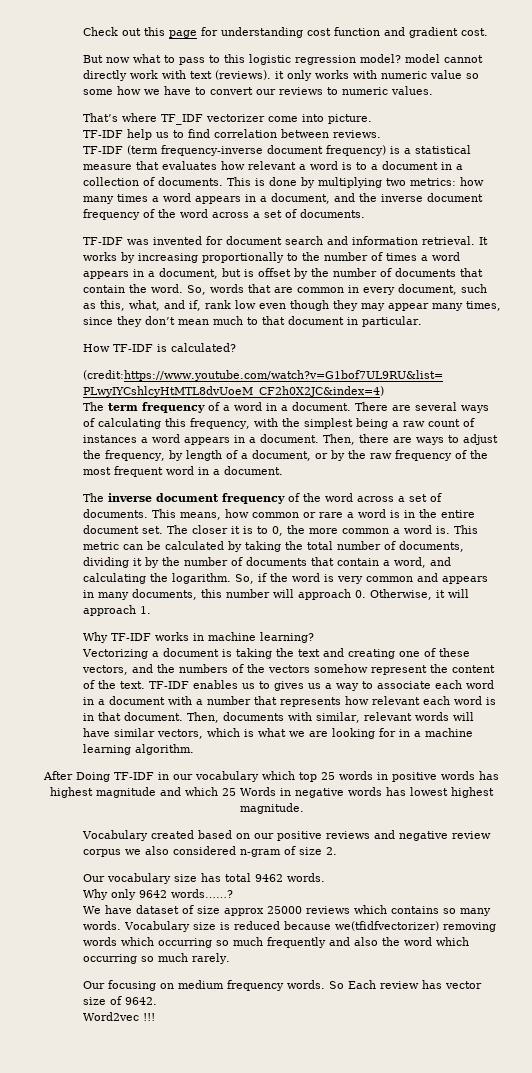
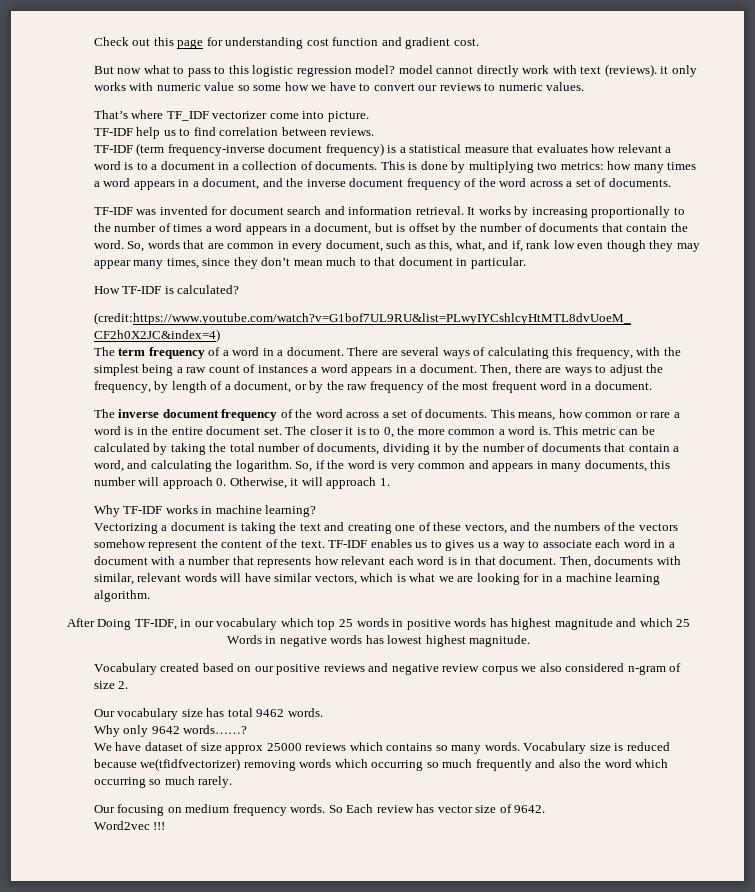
[114,772,154,780] TF-IDF -> [134,619,177,630] TF-IDF,

